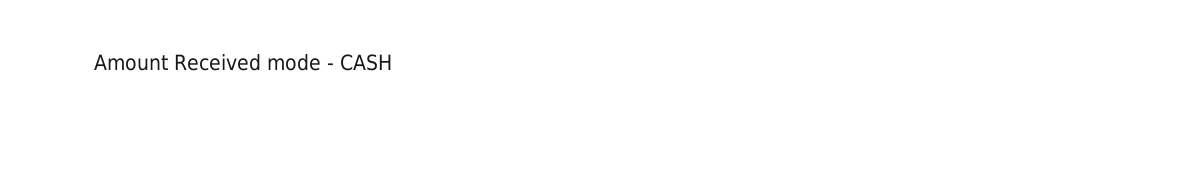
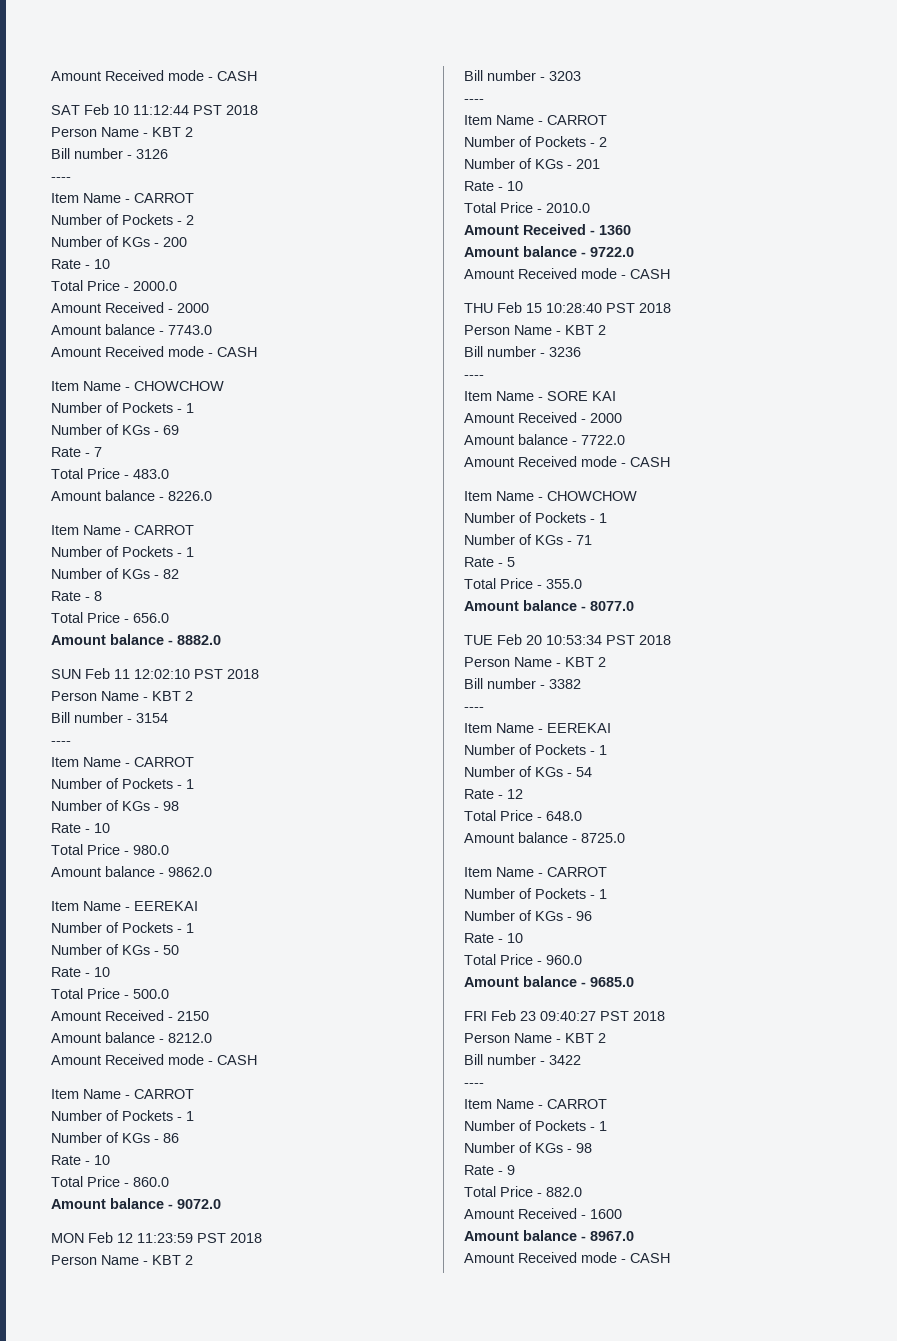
[94,54,392,71] Amount Received mode - CASH -> [51,70,257,81] [51,104,258,115] [51,127,193,137] [51,148,168,159] [51,177,71,181] [51,193,194,203] [51,214,194,225] [51,236,187,247] [51,259,110,269] [51,280,177,291] [51,302,209,313] [51,324,212,335] [51,346,257,357] [51,381,224,391] [51,402,194,413] [51,424,179,435] [51,447,102,457] [51,468,169,479] [51,490,212,501] [51,525,194,535] [51,546,194,557] [51,568,179,579] [51,591,102,601] [51,612,169,623] [51,634,221,645] [51,668,259,679] [51,691,193,701] [51,712,168,723] [51,741,71,745] [51,757,194,767] [51,778,194,789] [51,800,179,811] [51,823,110,833] [51,844,169,855] [51,866,212,877] [51,901,198,911] [51,922,194,933] [51,944,179,955] [51,967,110,977] [51,988,169,999] [51,1010,209,1021] [51,1032,212,1043] [51,1054,257,1065] [51,1089,194,1099] [51,1110,194,1121] [51,1132,179,1143] [51,1155,110,1165] [51,1176,169,1187] [51,1198,221,1209] [51,1232,262,1243] [51,1255,193,1265] [464,70,581,81] [464,99,484,103] [464,115,607,125] [464,136,607,147] [464,158,600,169] [464,181,523,191] [464,202,590,213] [464,224,631,235] [464,246,634,257] [464,268,670,279] [464,302,671,313] [464,325,606,335] [464,346,581,357] [464,375,484,379] [464,391,616,401] [464,412,622,423] [464,434,625,445] [464,456,670,467] [464,491,637,501] [464,512,607,523] [464,534,592,545] [464,557,515,567] [464,578,582,589] [464,600,634,611] [464,634,671,645] [464,657,606,667] [464,678,581,689] [464,707,484,711] [464,723,611,733] [464,744,607,755] [464,766,592,777] [464,789,523,799] [464,810,582,821] [464,832,625,843] [464,867,607,877] [464,888,607,899] [464,910,592,921] [464,933,523,943] [464,954,582,965] [464,976,634,987] [464,1010,665,1021] [464,1033,606,1043] [464,1054,581,1065] [464,1083,484,1087] [464,1099,607,1109] [464,1120,607,1131] [464,1142,592,1153] [464,1165,515,1175] [464,1186,582,1197] [464,1208,622,1219] [464,1230,634,1241] [464,1252,670,1263] Amount Received mode - CASH // SAT Feb 10 11:12:44 PST 2018 // Person Name - KBT 2 // Bill number - 3126 // ---- // Item Name - CARROT // Number of Pockets - 2 // Number of KGs - 200 // Rate - 10 // Total Price - 2000.0 // Amount Received - 2000 // Amount balance - 7743.0 // Amount Received mode - CASH // Item Name - CHOWCHOW // Number of Pockets - 1 // Number of KGs - 69 // Rate - 7 // Total Price - 483.0 // Amount balance - 8226.0 // Item Name - CARROT // Number of Pockets - 1 // Number of KGs - 82 // Rate - 8 // Total Price - 656.0 // Amount balance - 8882.0 // SUN Feb 11 12:02:10 PST 2018 // Person Name - KBT 2 // Bill number - 3154 // ---- // Item Name - CARROT // Number of Pockets - 1 // Number of KGs - 98 // Rate - 10 // Total Price - 980.0 // Amount balance - 9862.0 // Item Name - EEREKAI // Number of Pockets - 1 // Number of KGs - 50 // Rate - 10 // Total Price - 500.0 // Amount Received - 2150 // Amount balance - 8212.0 // Amount Received mode - CASH // Item Name - CARROT // Number of Pockets - 1 // Number of KGs - 86 // Rate - 10 // Total Price - 860.0 // Amount balance - 9072.0 // MON Feb 12 11:23:59 PST 2018 // Person Name - KBT 2 // Bill number - 3203 // ---- // Item Name - CARROT // Number of Pockets - 2 // Number of KGs - 201 // Rate - 10 // Total Price - 2010.0 // Amount Received - 1360 // Amount balance - 9722.0 // Amount Received mode - CASH // THU Feb 15 10:28:40 PST 2018 // Person Name - KBT 2 // Bill number - 3236 // ---- // Item Name - SORE KAI // Amount Received - 2000 // Amount balance - 7722.0 // Amount Received mode - CASH // Item Name - CHOWCHOW // Number of Pockets - 1 // Number of KGs - 71 // Rate - 5 // Total Price - 355.0 // Amount balance - 8077.0 // TUE Feb 20 10:53:34 PST 2018 // Person Name - KBT 2 // Bill number - 3382 // ---- // Item Name - EEREKAI // Number of Pockets - 1 // Number of KGs - 54 // Rate - 12 // Total Price - 648.0 // Amount balance - 8725.0 // Item Name - CARROT // Number of Pockets - 1 // Number of KGs - 96 // Rate - 10 // Total Price - 960.0 // Amount balance - 9685.0 // FRI Feb 23 09:40:27 PST 2018 // Person Name - KBT 2 // Bill number - 3422 // ---- // Item Name - CARROT // Number of Pockets - 1 // Number of KGs - 98 // Rate - 9 // Total Price - 882.0 // Amount Received - 1600 // Amount balance - 8967.0 // Amount Received mode - CASH

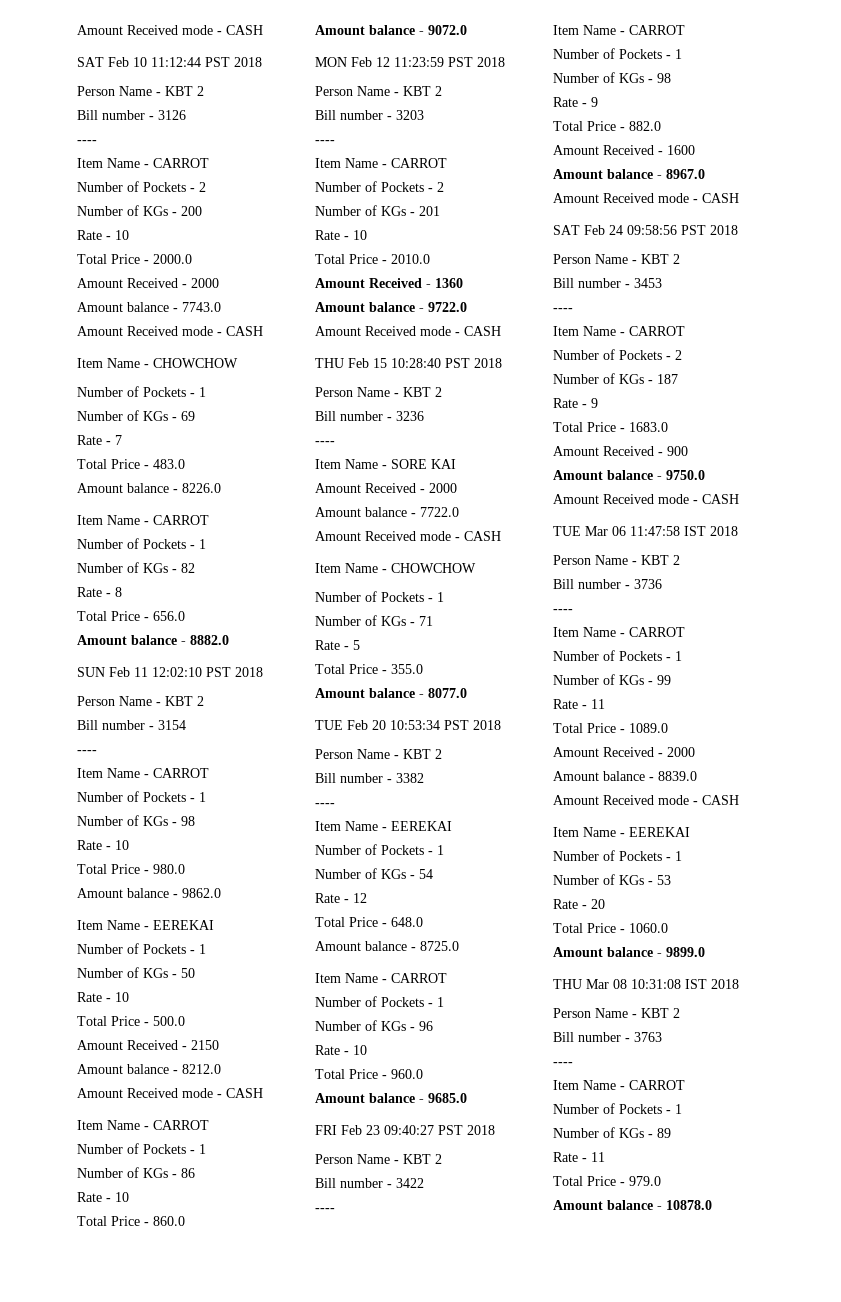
(670, 1258) none -> [553,225,738,235] [553,254,680,264] [553,278,662,288] [553,308,573,312] [553,326,685,336] [553,349,682,360] [553,373,678,384] [553,398,598,408] [553,422,668,432] [553,446,688,456] [553,470,705,480] [553,494,739,504] [553,526,738,536] [553,555,680,565] [553,579,662,589] [553,609,573,613] [553,627,685,637] [553,650,682,661] [553,674,671,685] [553,699,605,709] [553,723,668,733] [553,747,695,757] [553,771,697,781] [553,795,739,805] [553,827,690,837] [553,850,682,861] [553,874,671,885] [553,899,605,909] [553,923,668,933] [553,947,705,957] [553,979,739,989] [553,1008,680,1018] [553,1032,662,1042] [553,1062,573,1066] [553,1080,685,1090] [553,1103,682,1114] [553,1127,671,1138] [553,1152,605,1162] [553,1176,661,1186] [553,1200,712,1210] // SAT Feb 24 09:58:56 PST 2018 // Person Name - KBT 2 // Bill number - 3453 // ---- // Item Name - CARROT // Number of Pockets - 2 // Number of KGs - 187 // Rate - 9 // Total Price - 1683.0 // Amount Received - 900 // Amount balance - 9750.0 // Amount Received mode - CASH // TUE Mar 06 11:47:58 IST 2018 // Person Name - KBT 2 // Bill number - 3736 // ---- // Item Name - CARROT // Number of Pockets - 1 // Number of KGs - 99 // Rate - 11 // Total Price - 1089.0 // Amount Received - 2000 // Amount balance - 8839.0 // Amount Received mode - CASH // Item Name - EEREKAI // Number of Pockets - 1 // Number of KGs - 53 // Rate - 20 // Total Price - 1060.0 // Amount balance - 9899.0 // THU Mar 08 10:31:08 IST 2018 // Person Name - KBT 2 // Bill number - 3763 // ---- // Item Name - CARROT // Number of Pockets - 1 // Number of KGs - 89 // Rate - 11 // Total Price - 979.0 // Amount balance - 10878.0

